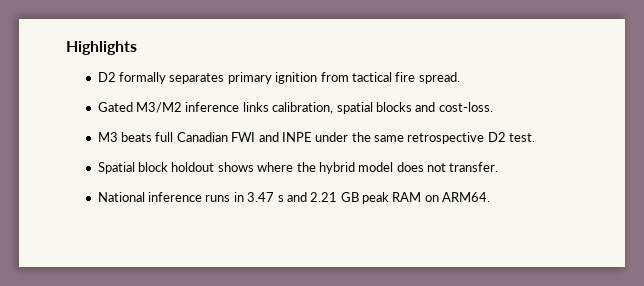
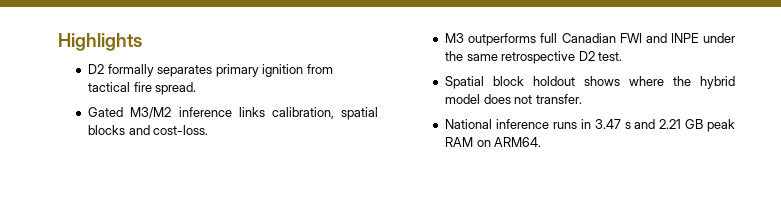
[120,132,152,142] beats -> [468,33,537,46] outperforms

